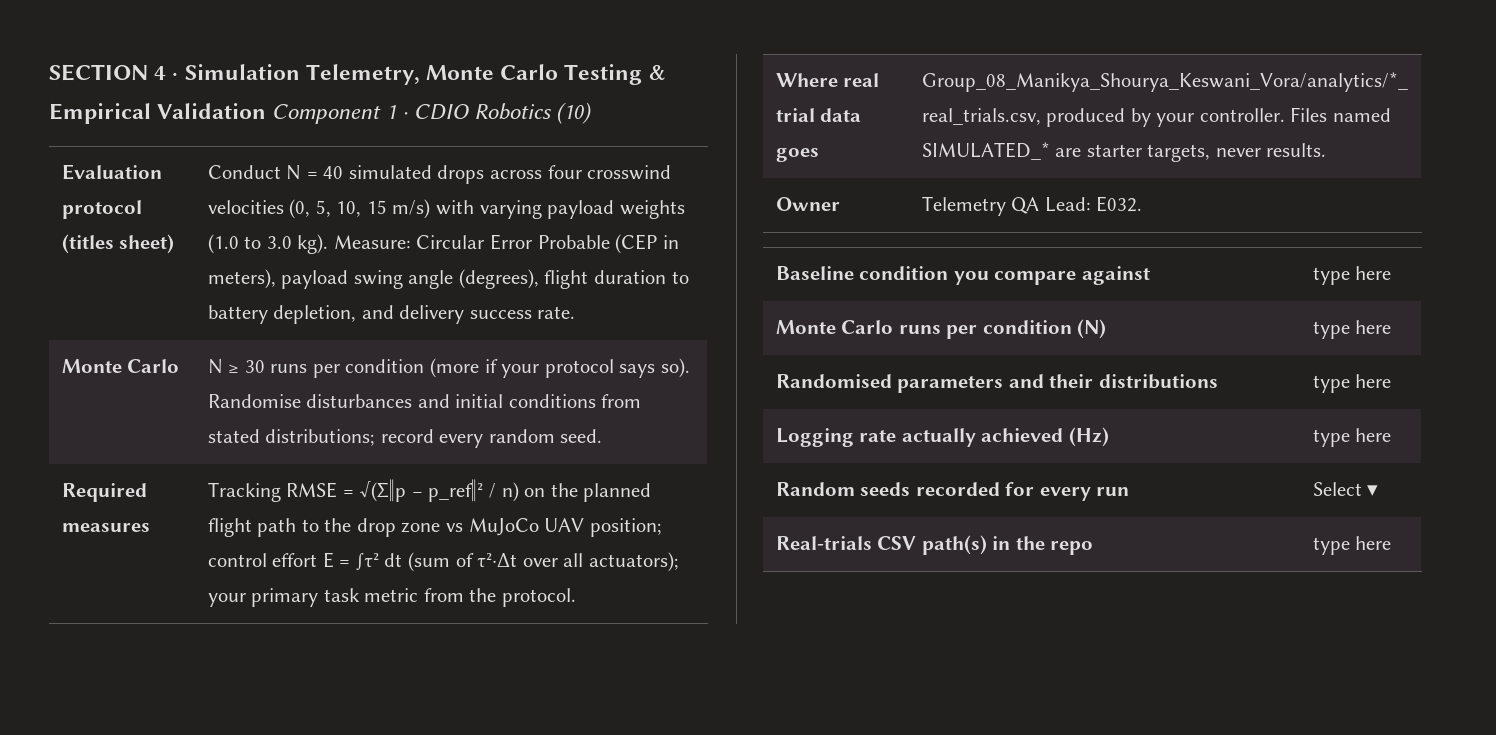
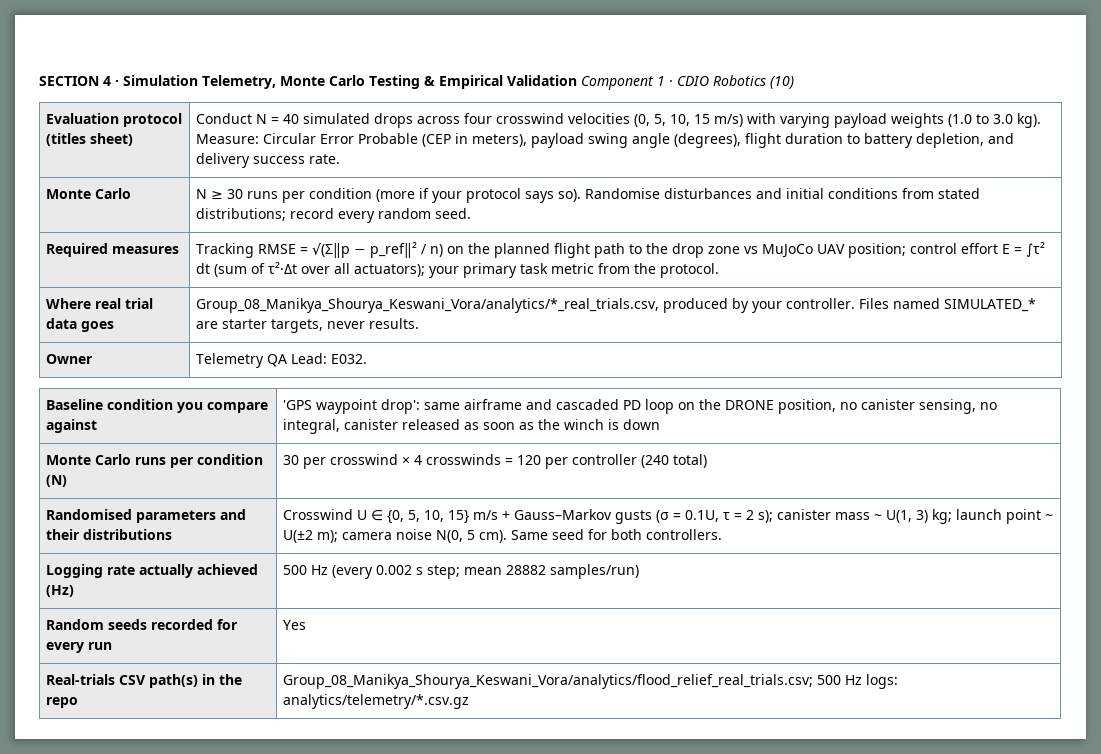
[1312,266,1392,285] type here -> [283,399,998,414] [283,419,661,434] 'GPS waypoint drop': same airframe and cascaded PD loop on the DRONE position, no canister sensing, no integral, canister released as soon as the winch is down
[1312,320,1392,339] type here -> [283,454,708,469] 30 per crosswind × 4 crosswinds = 120 per controller (240 total)
[1312,374,1392,393] type here -> [283,509,1054,524] [283,529,723,543] Crosswind U ∈ {0, 5, 10, 15} m/s + Gauss–Markov gusts (σ = 0.1U, τ = 2 s); canister mass ~ U(1, 3) kg; launch point ~ U(±2 m); camera noise N(0, 5 cm). Same seed for both controllers.
[1312,428,1392,447] type here -> [283,564,640,579] 500 Hz (every 0.002 s step; mean 28882 samples/run)
[1312,482,1379,496] Select ▾ -> [283,620,307,630] Yes
[1312,536,1392,555] type here -> [283,674,899,689] [283,694,470,709] Group_08_Manikya_Shourya_Keswani_Vora/analytics/flood_relief_real_trials.csv; 500 Hz logs: analytics/telemetry/*.csv.gz

